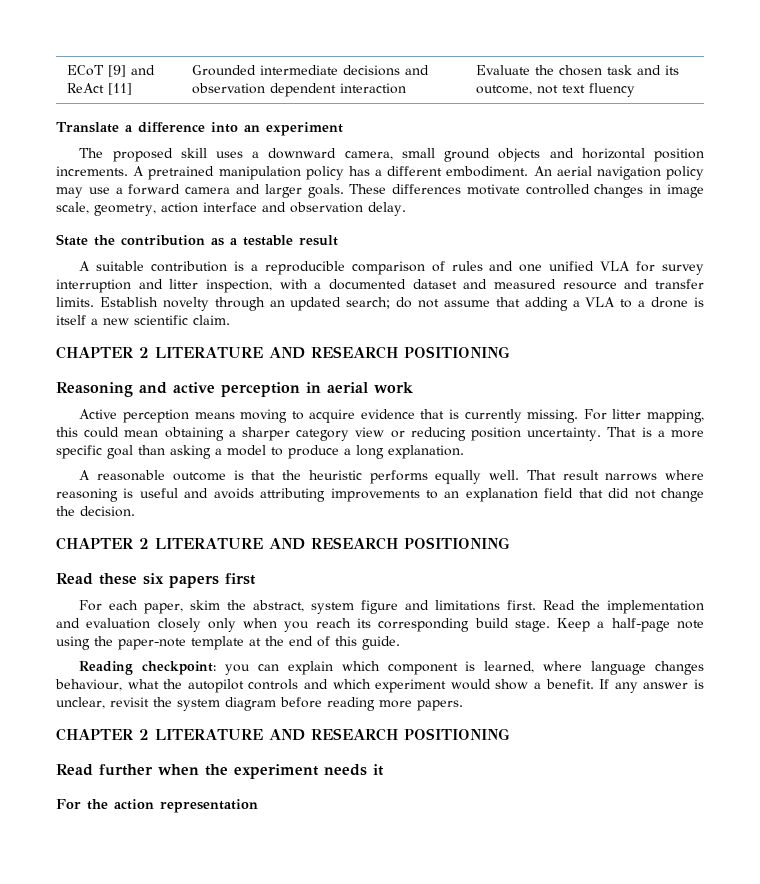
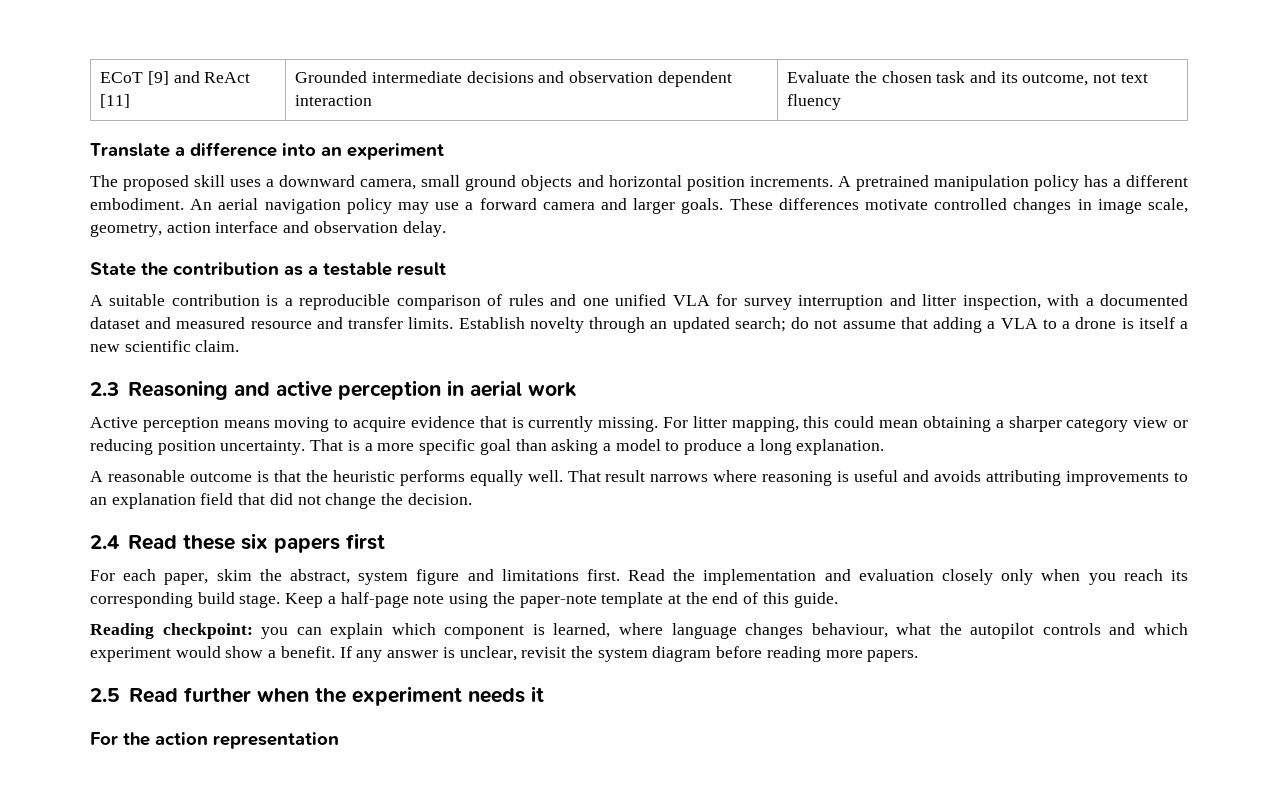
[56,346,510,359] CHAPTER 2 LITERATURE AND RESEARCH POSITIONING // -> [90,382,119,396] 2.3
[56,537,510,550] CHAPTER 2 LITERATURE AND RESEARCH POSITIONING // -> [90,535,119,549] 2.4
[56,728,510,741] CHAPTER 2 LITERATURE AND RESEARCH POSITIONING // -> [90,688,120,702] 2.5

